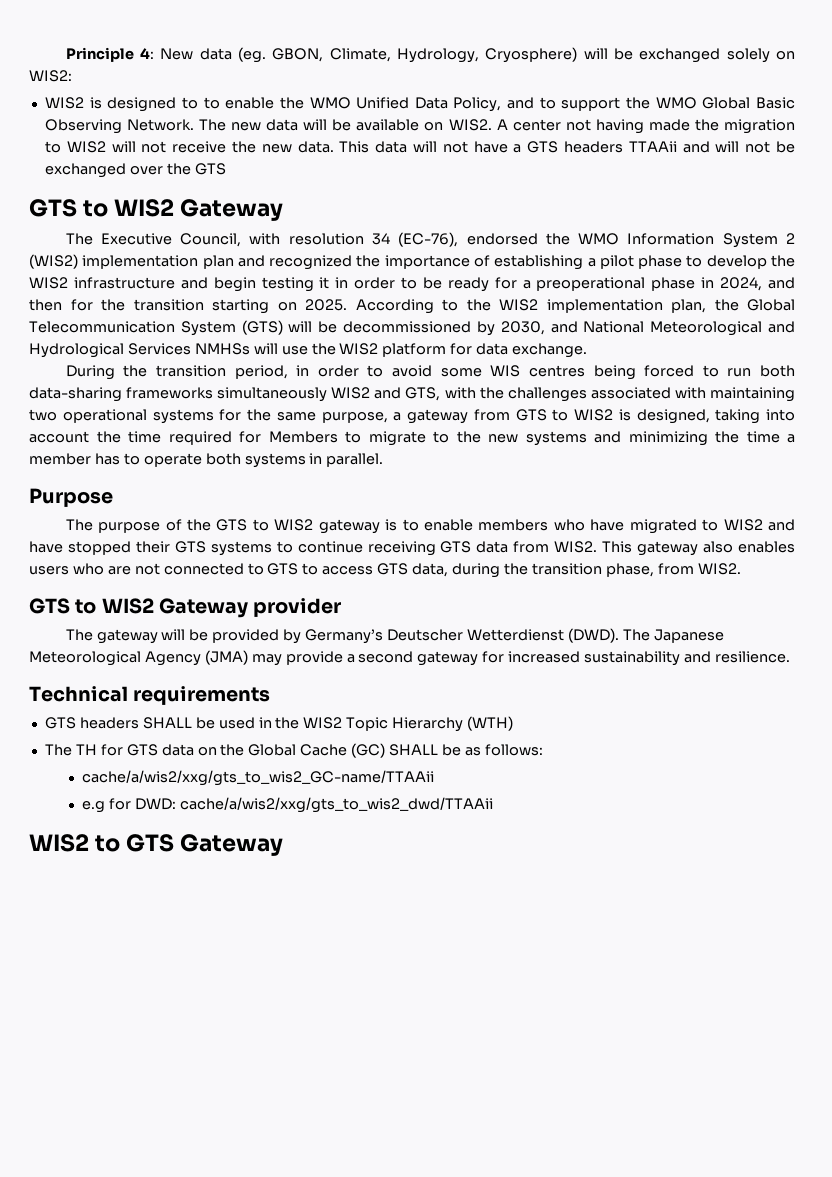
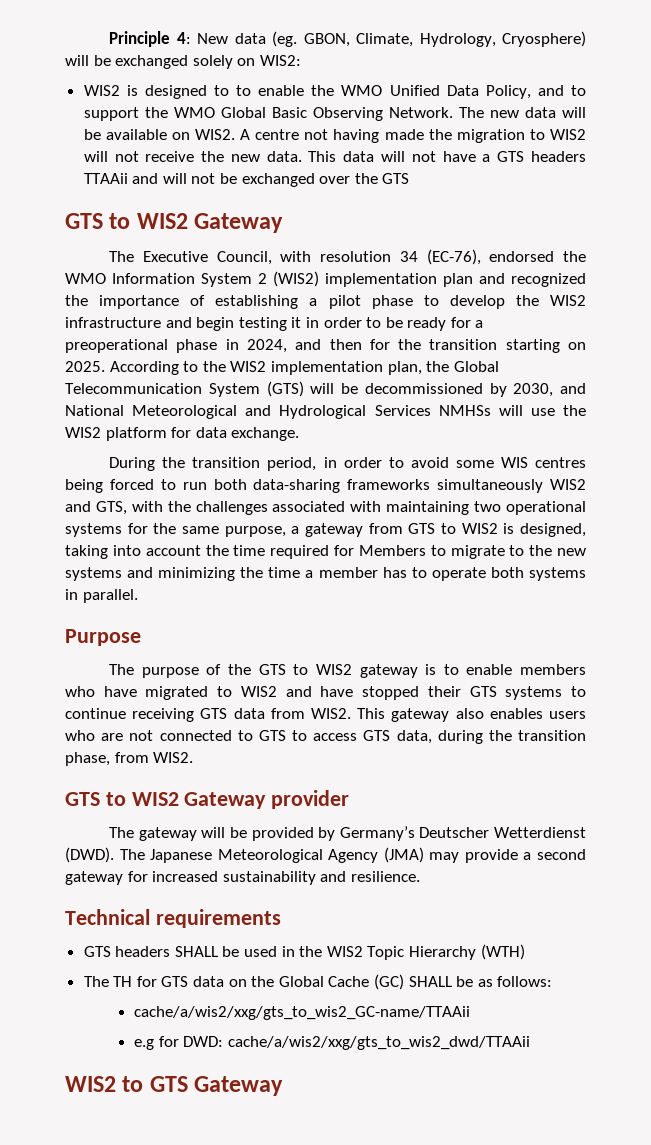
[512,119,561,131] center -> [255,129,300,140] centre

